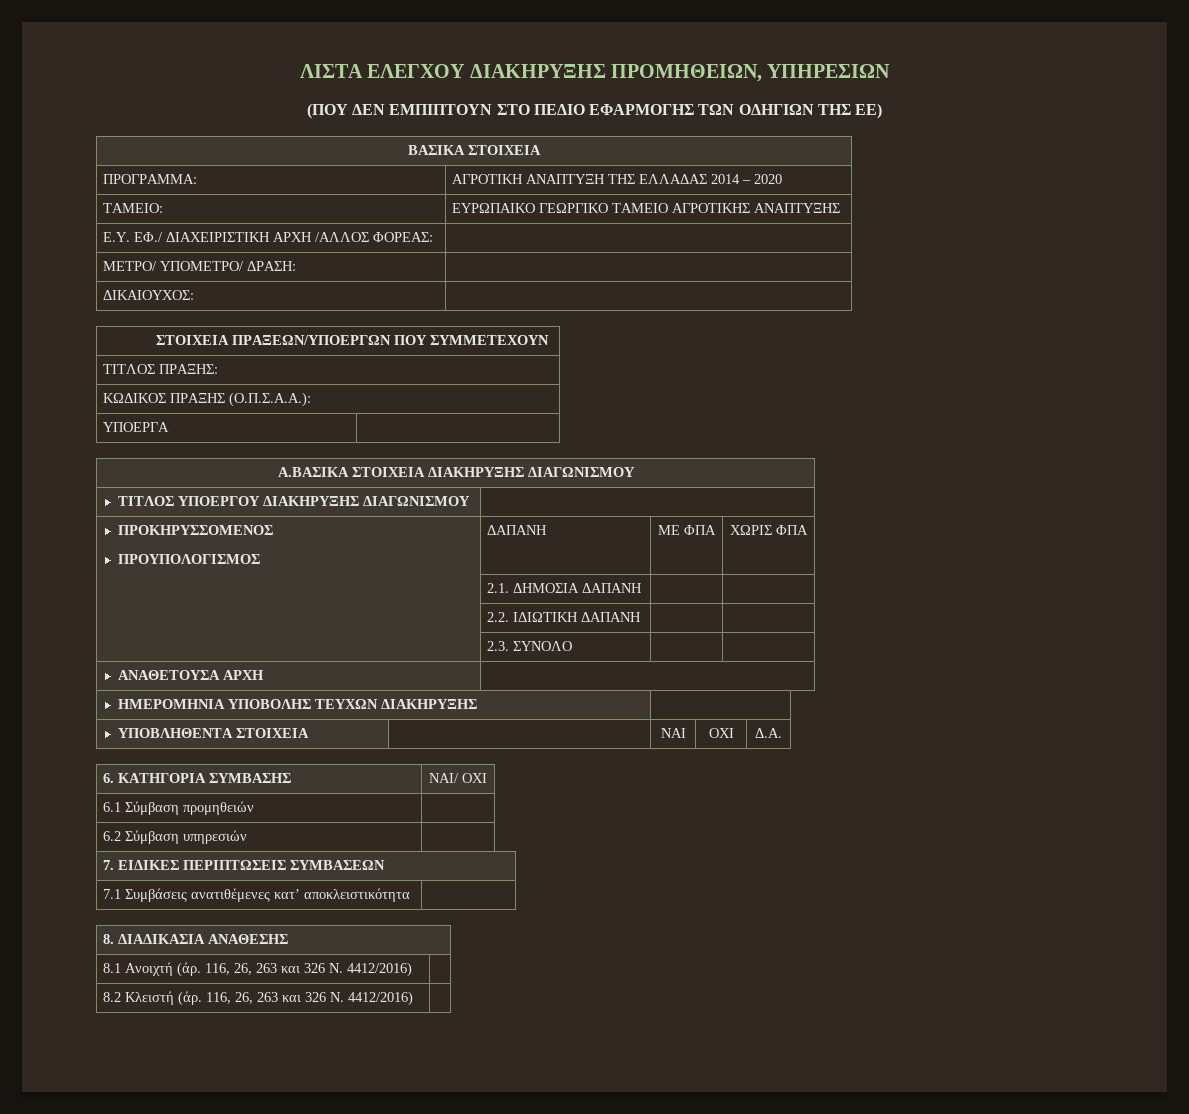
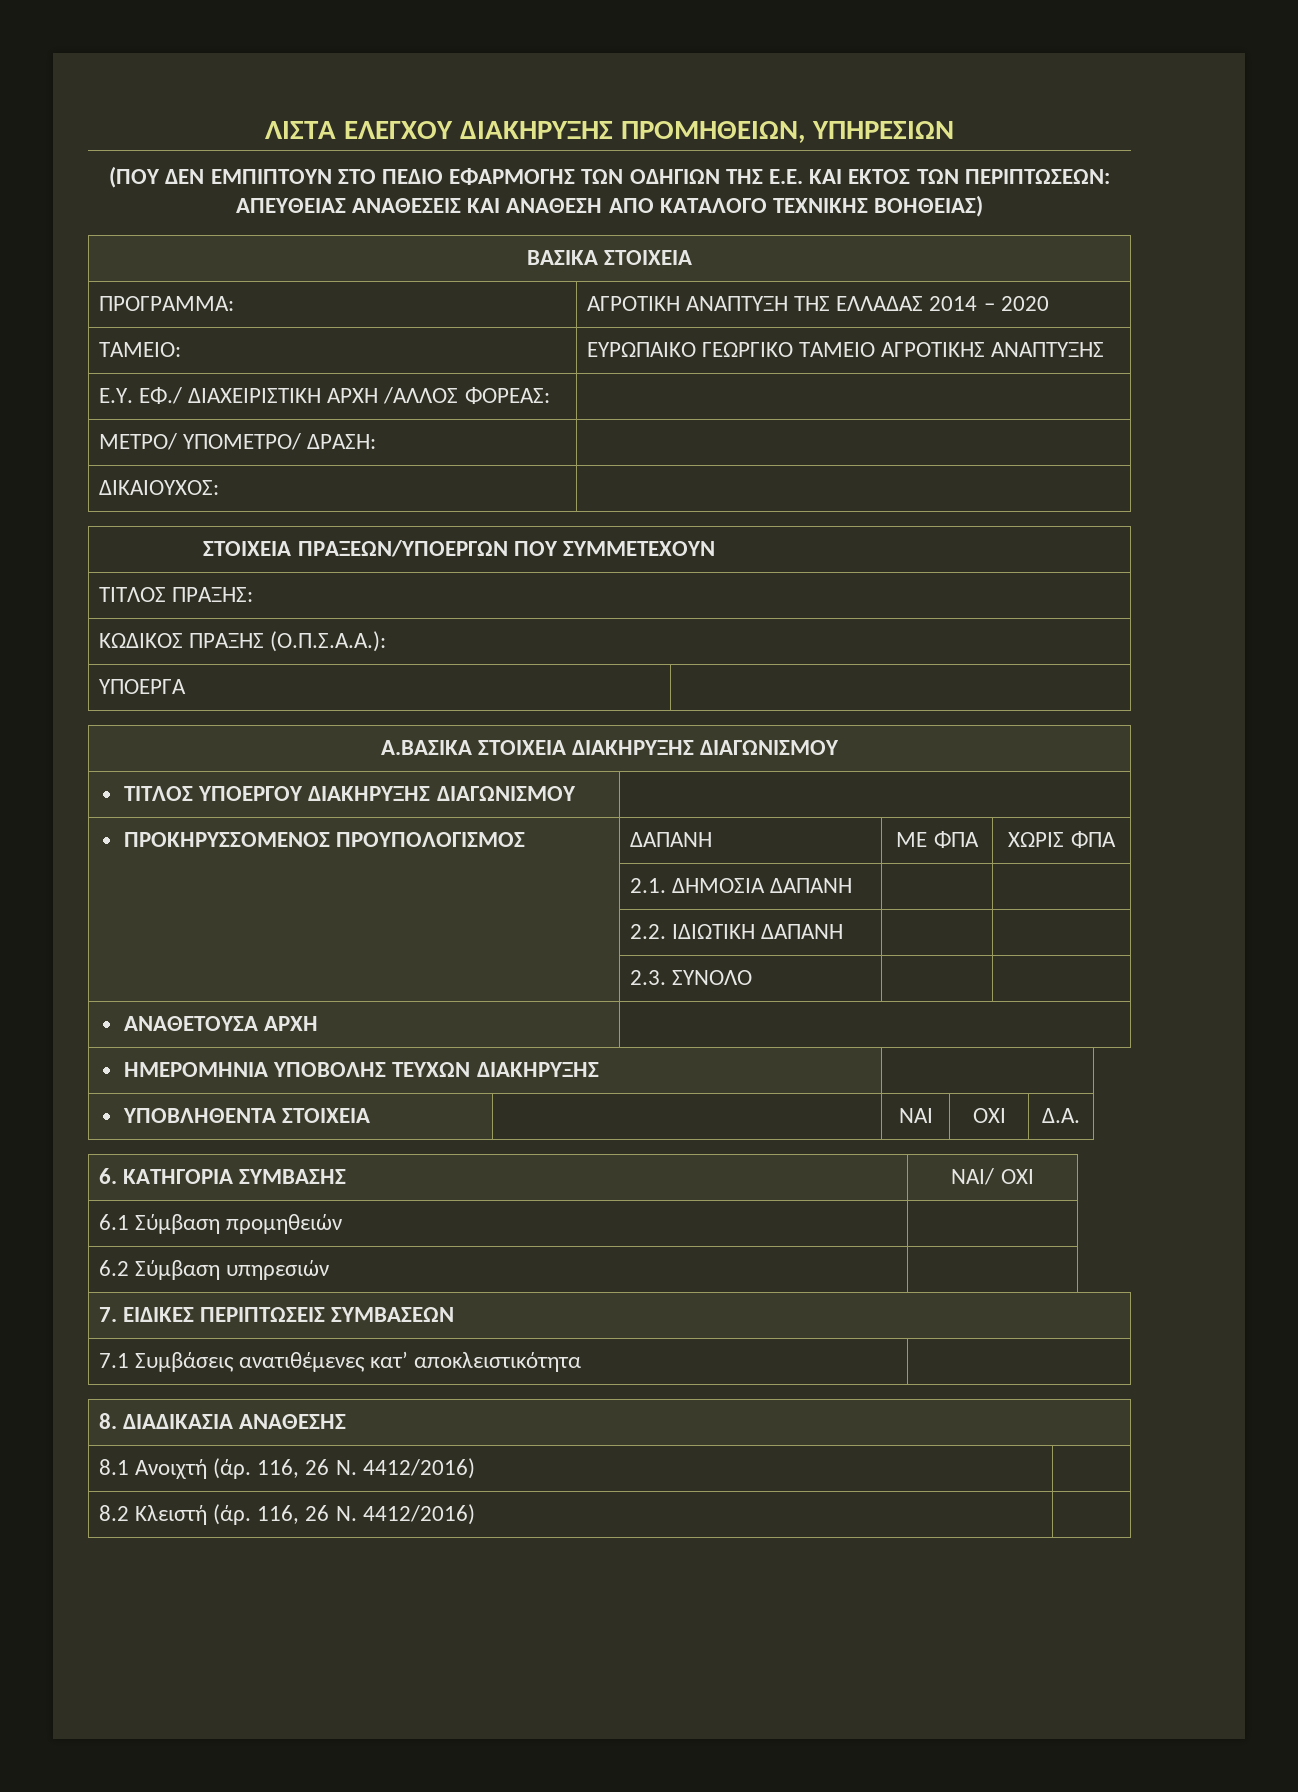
[855,103,883,119] ΕΕ) -> [769,169,1110,184] [235,195,984,217] Ε.Ε. ΚΑΙ ΕΚΤΟΣ ΤΩΝ ΠΕΡΙΠΤΩΣΕΩΝ: ΑΠΕΥΘΕΙΑΣ ΑΝΑΘΕΣΕΙΣ ΚΑΙ ΑΝΑΘΕΣΗ ΑΠΟ ΚΑΤΑΛΟΓΟ ΤΕΧΝΙΚΗΣ ΒΟΗΘΕΙΑΣ)
(274, 530) // -> (330, 839) none
[233,963,325,975] 26, 263 και 326 -> [305,1459,330,1475] 26
[234,992,326,1004] 26, 263 και 326 -> [305,1505,330,1521] 26

